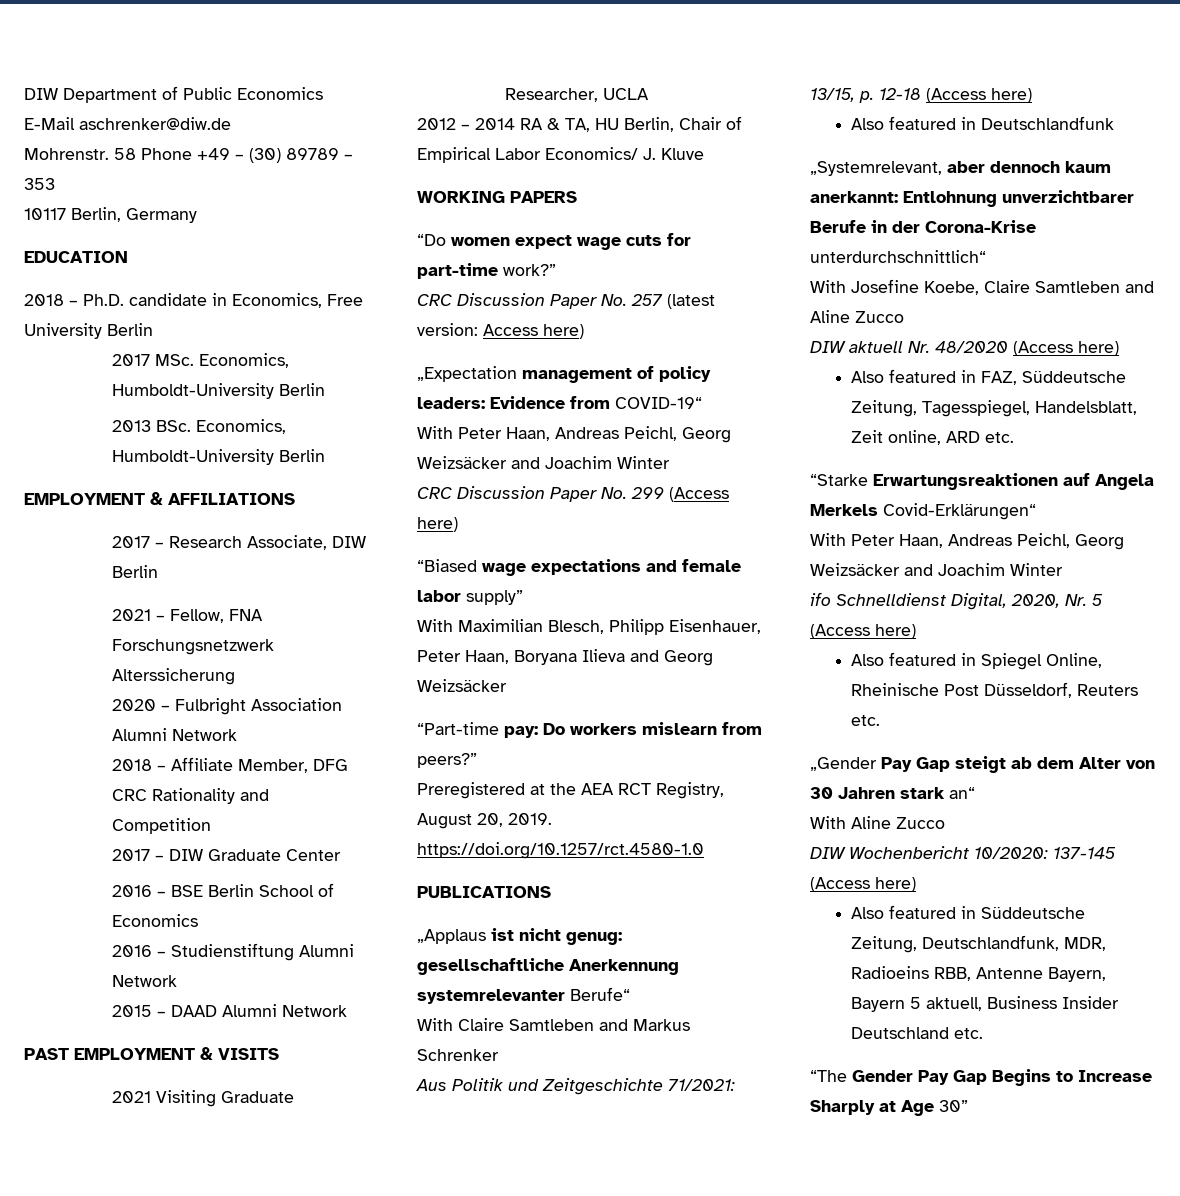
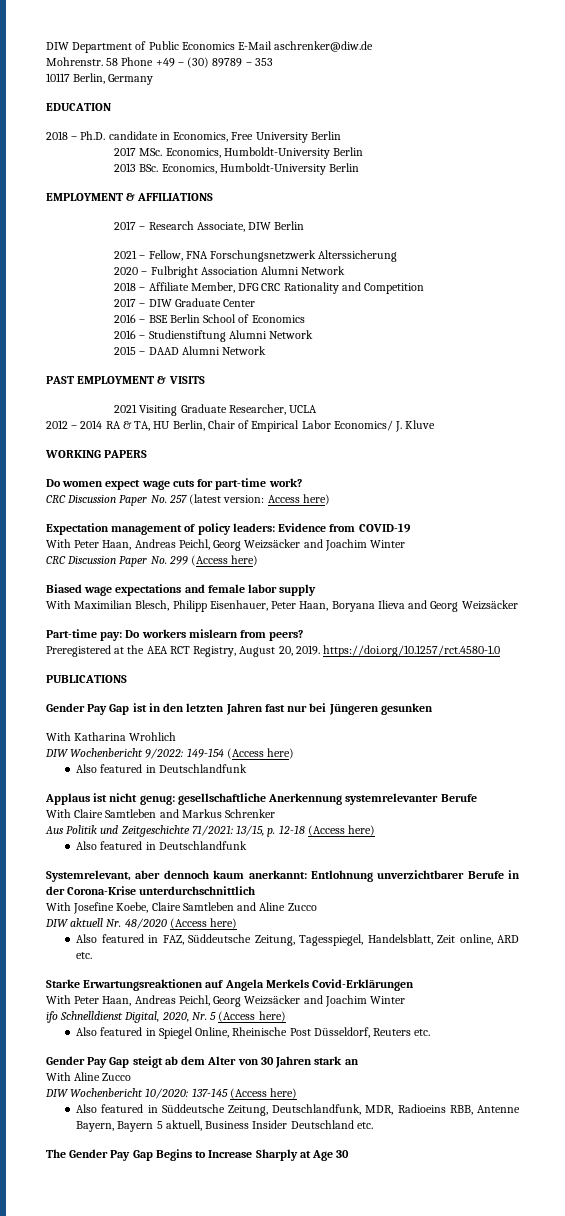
[417,234,446,246] “Do -> [46,479,61,487] Do
[503,264,556,276] work?” -> [268,478,302,487] work?
[417,366,517,382] „Expectation -> [46,523,109,535] Expectation
[615,397,702,409] COVID-19“ -> [358,523,411,533] COVID-19
[417,559,477,572] “Biased -> [46,584,82,593] Biased
[466,590,523,605] supply” -> [279,584,317,596] supply
[417,722,499,735] “Part-time -> [46,629,97,638] Part-time
[417,753,477,768] peers?” -> [269,630,304,641] peers?
[417,929,486,944] „Applaus -> [46,703,433,715] [46,732,177,741] [45,748,295,759] [76,764,247,773] [45,793,90,805] Gender Pay Gap ist in den letzten Jahren fast nur bei Jüngeren gesunken // With Katharina Wrohlich // DIW Wochenbericht 9/2022: 149-154 (Access here) // Also featured in Deutschlandfunk // Applaus
[570,987,630,1001] Berufe“ -> [440,794,477,802] Berufe
[810,161,942,176] „Systemrelevant, -> [46,870,131,882] Systemrelevant,
[810,250,986,263] unterdurchschnittlich“ -> [139,886,256,895] unterdurchschnittlich
[810,474,868,486] “Starke -> [46,979,80,988] Starke
[883,503,1036,520] Covid-Erklärungen“ -> [312,979,415,991] Covid-Erklärungen
[810,757,877,771] „Gender -> [46,1056,85,1065] Gender
[949,787,975,799] an“ -> [344,1059,359,1065] an
[810,1070,847,1082] “The -> [46,1149,66,1158] The
[939,1100,968,1112] 30” -> [336,1150,350,1158] 30

